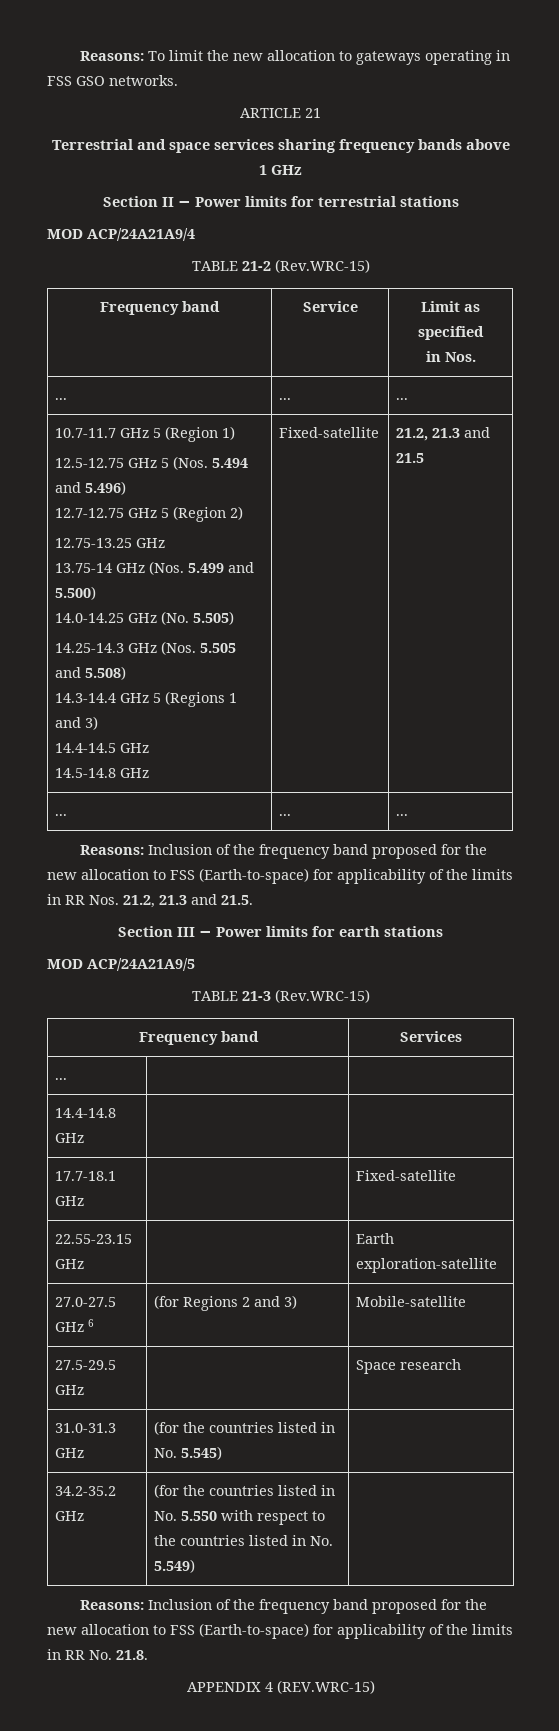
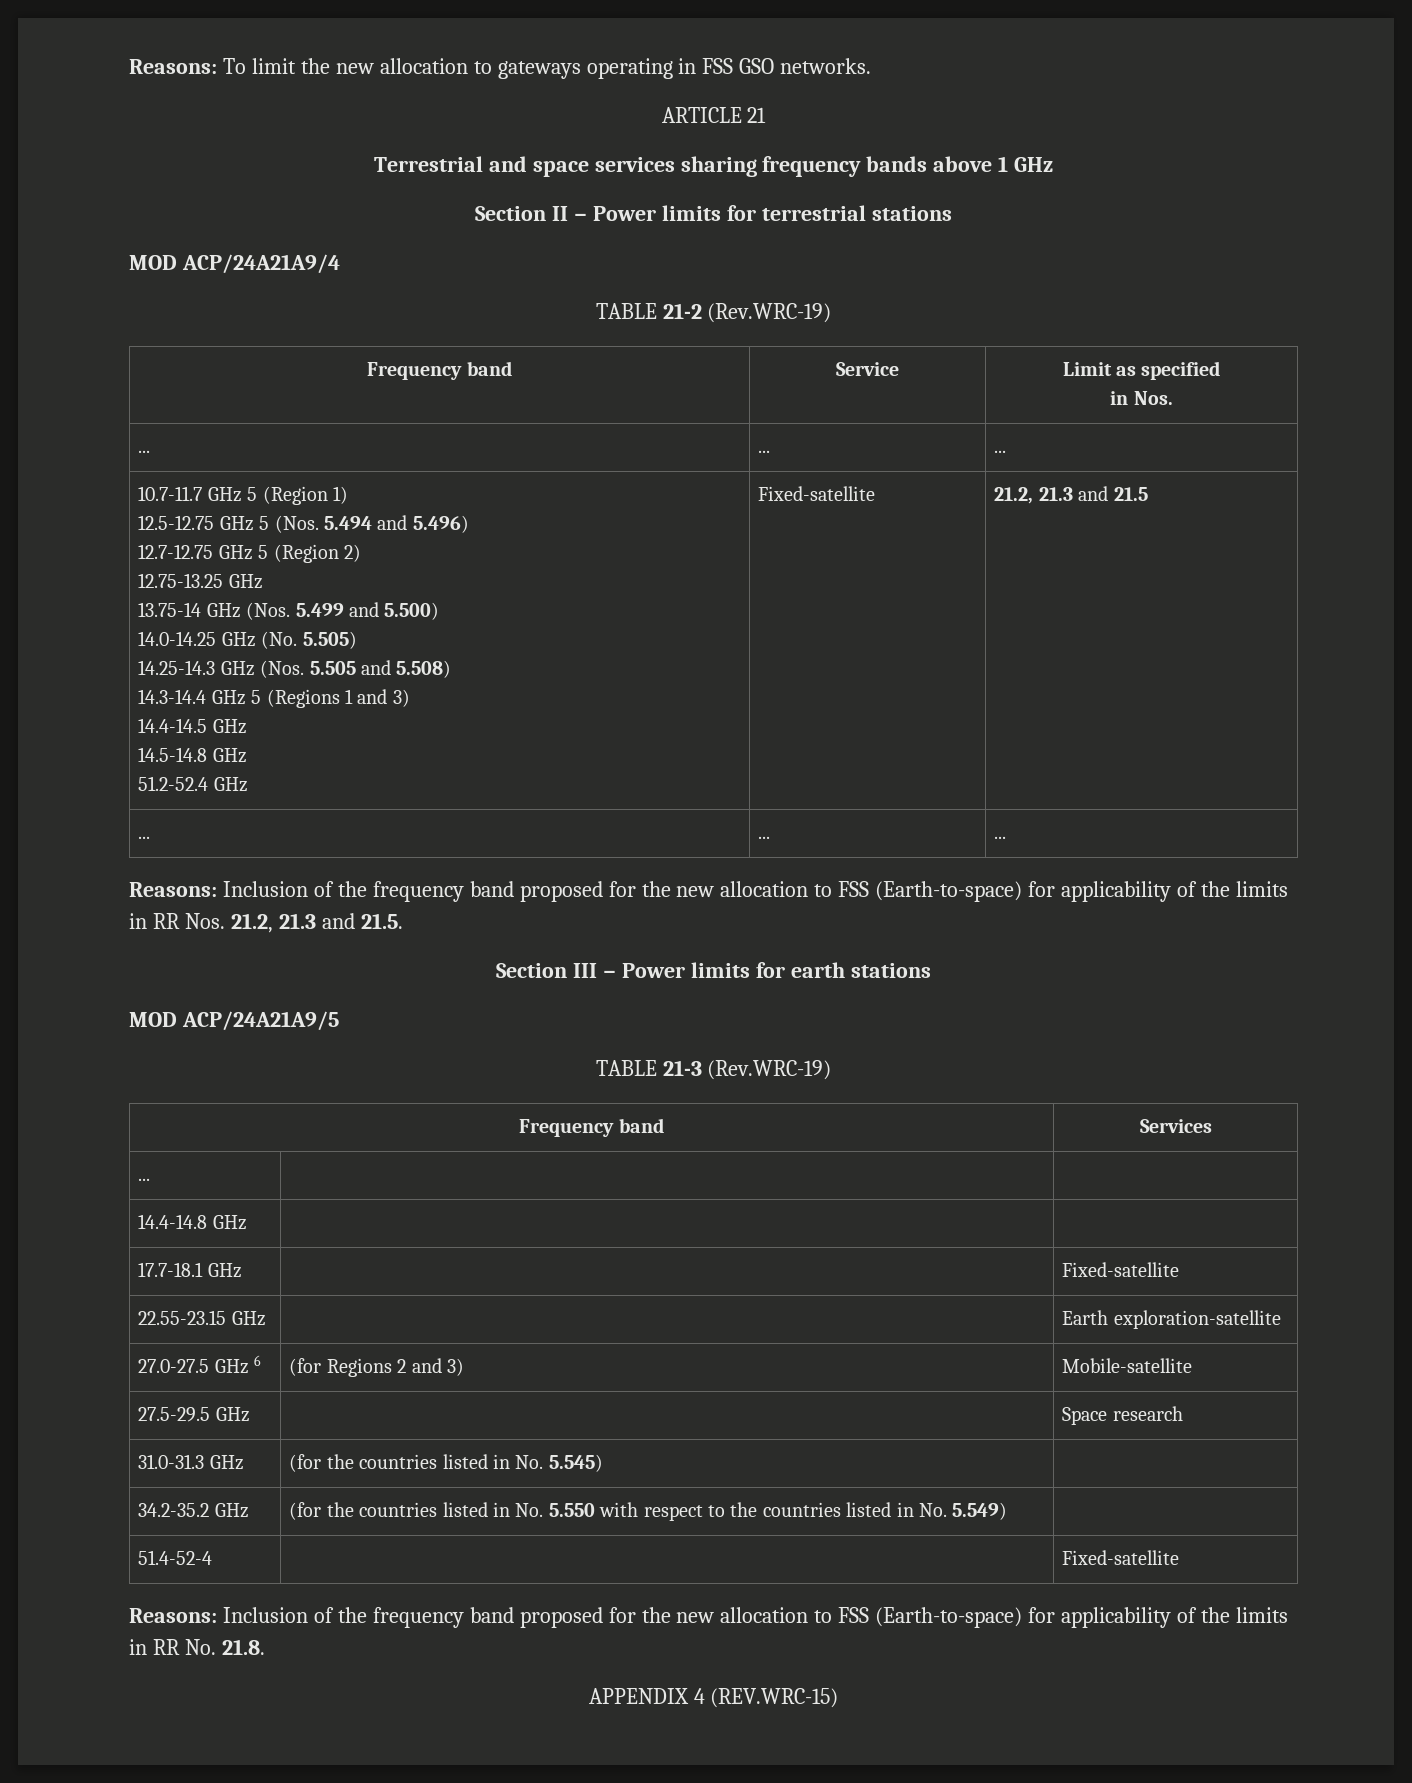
[274,259,370,273] (Rev.WRC-15) -> [707,303,832,323] (Rev.WRC-19)
(150, 773) none -> [138,776,248,792] // 51.2-52.4 GHz
[274,989,370,1003] (Rev.WRC-15) -> [707,1060,832,1080] (Rev.WRC-19)
(196, 1566) none -> [138,1550,213,1565] [1062,1550,1180,1565] // 51.4-52-4 | | Fixed-satellite

